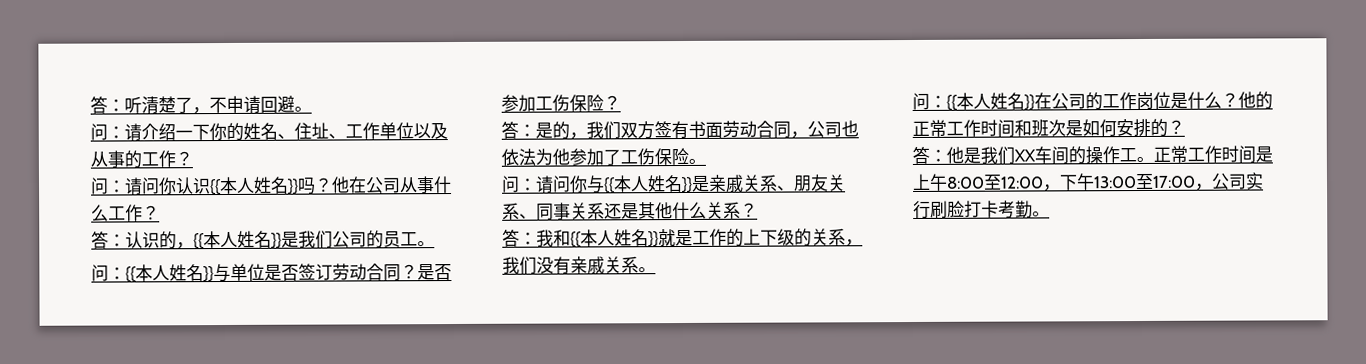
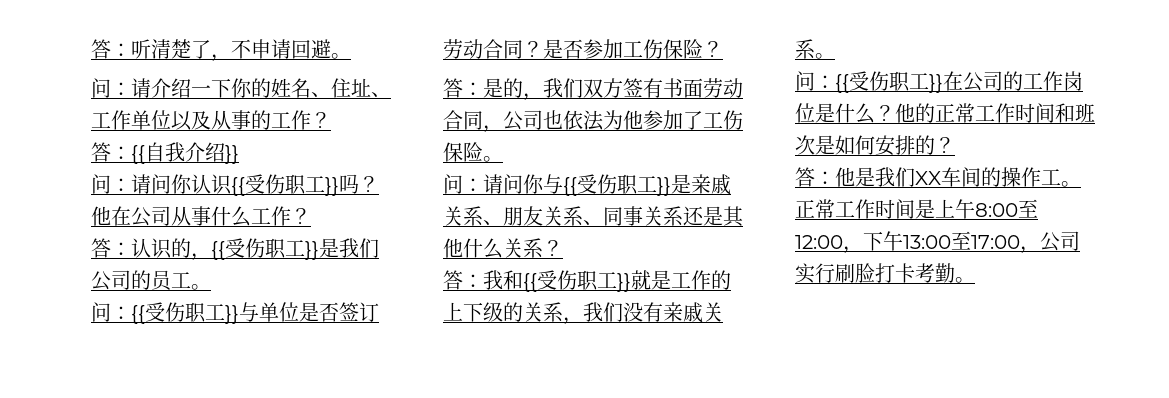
(193, 159) none -> [91,142,239,164] // 答：{{自我介绍}}
[219,176,289,195] 本人姓名 -> [245,174,325,195] 受伤职工
[203,230,272,249] 本人姓名 -> [225,238,305,259] 受伤职工
[135,264,204,282] 本人姓名 -> [145,302,225,323] 受伤职工
[613,175,683,193] 本人姓名 -> [577,174,657,195] 受伤职工
[580,229,649,247] 本人姓名 -> [537,270,617,291] 受伤职工
[956,92,1025,110] 本人姓名 -> [849,71,929,92] 受伤职工

